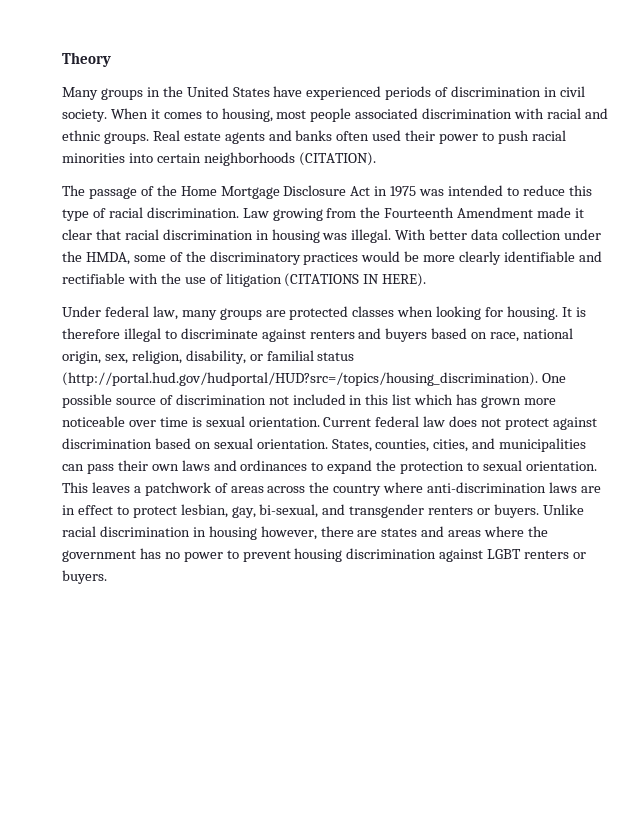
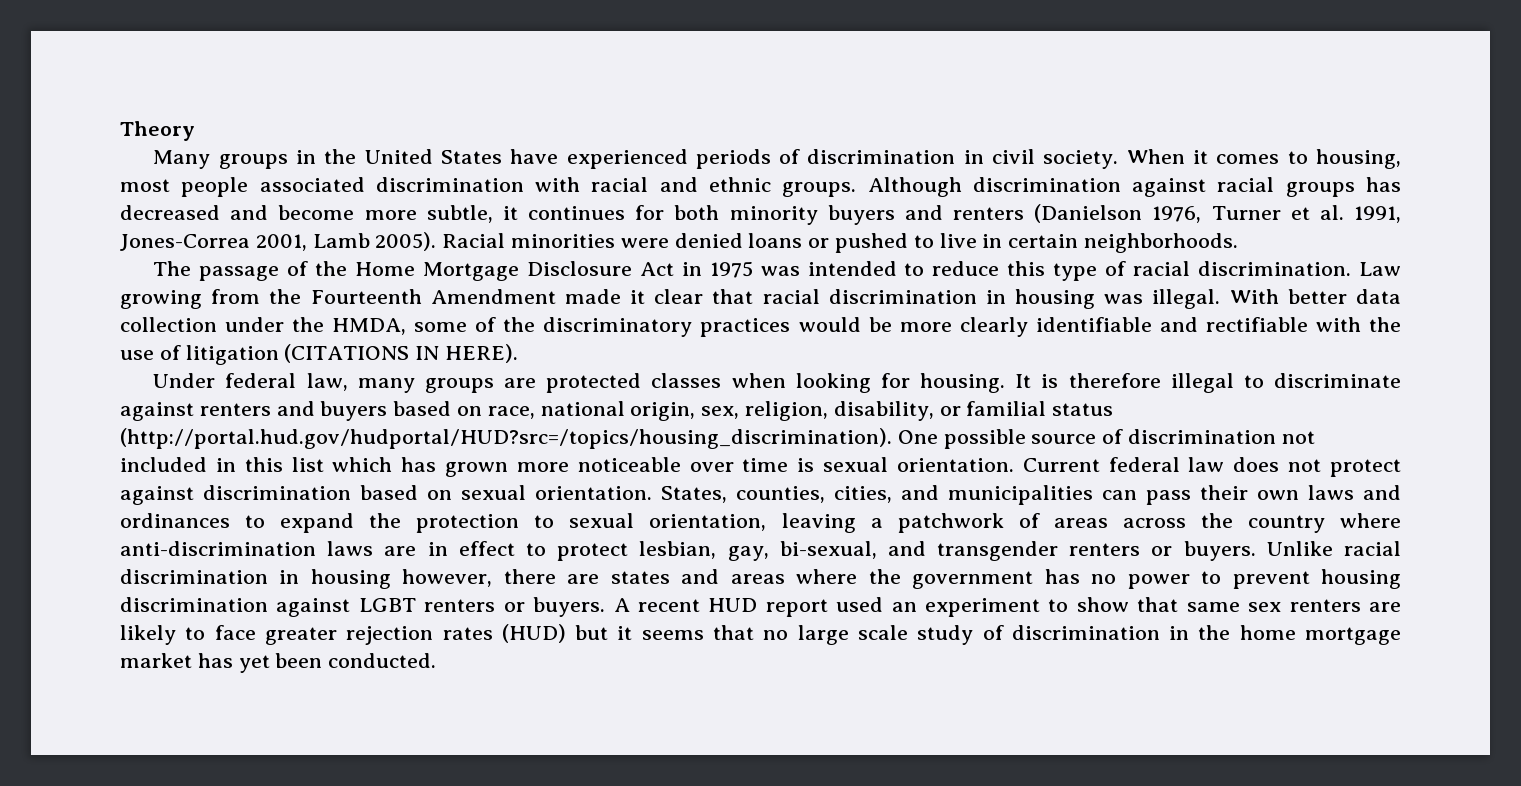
[152,130,566,144] [62,152,376,166] Real estate agents and banks often used their power to push racial minorities into certain neighborhoods (CITATION). -> [867,177,1401,197] [120,204,1401,225] [120,232,1239,253] Although discrimination against racial groups has decreased and become more subtle, it continues for both minority buyers and renters (Danielson 1976, Turner et al. 1991, Jones-Correa 2001, Lamb 2005). Racial minorities were denied loans or pushed to live in certain neighborhoods.
[525,461,597,471] [62,482,130,493] orientation. This leaves -> [649,513,856,533] orientation, leaving
(107, 577) none -> [613,597,1402,617] [120,624,1401,645] [120,653,437,673] A recent HUD report used an experiment to show that same sex renters are likely to face greater rejection rates (HUD) but it seems that no large scale study of discrimination in the home mortgage market has yet been conducted.

